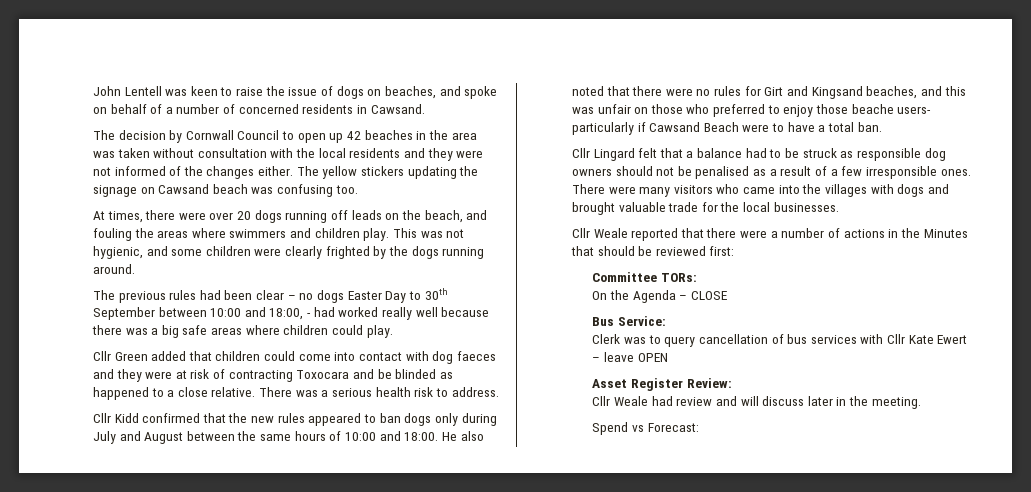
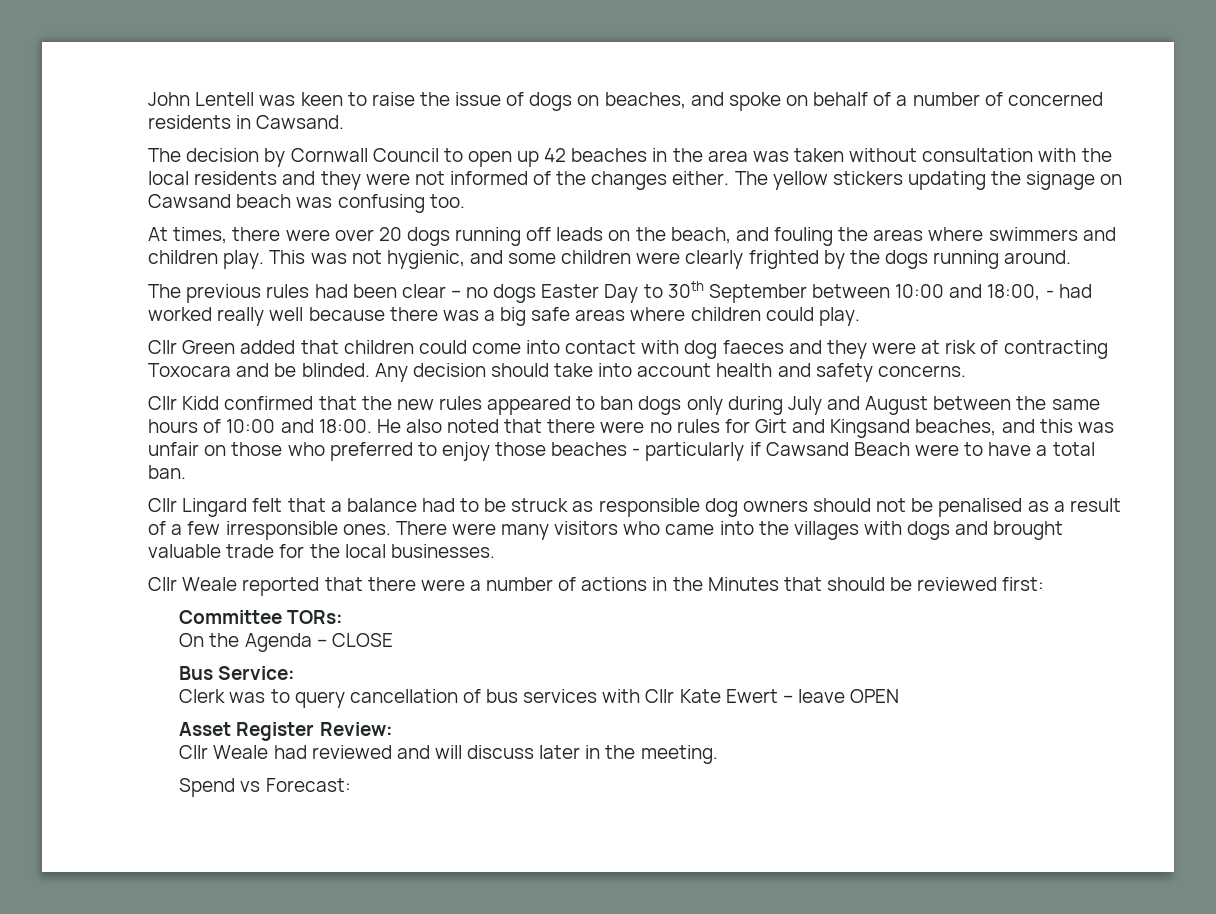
[395,369,453,379] [92,387,499,400] blinded as happened to a close relative. There was a serious health risk to address. -> [301,363,966,382] blinded. Any decision should take into account health and safety concerns.
[851,104,932,114] beache users- -> [551,442,641,456] beaches -
[676,397,713,406] review -> [311,745,392,759] reviewed

